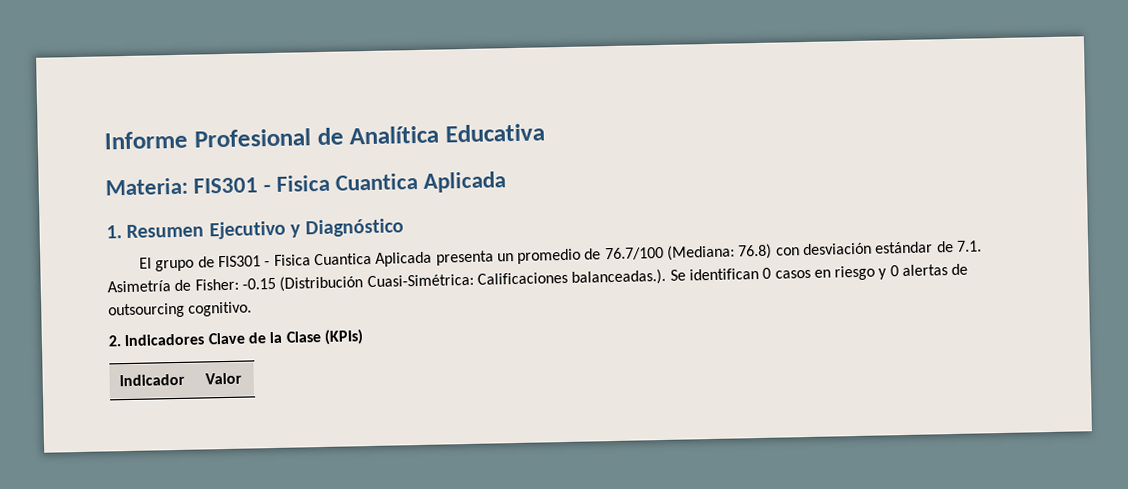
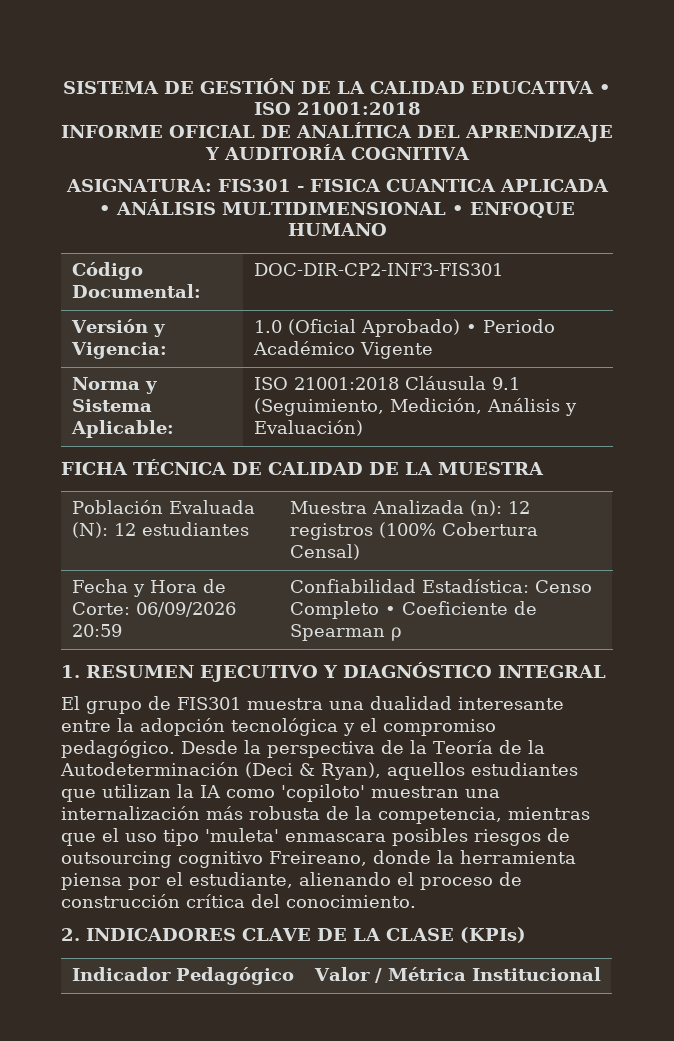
[104,123,545,150] [105,171,507,196] [106,218,404,240] [138,240,983,272] [107,263,969,293] [108,301,253,319] [108,331,321,347] Informe Profesional de Analítica Educativa // Materia: FIS301 - Fisica Cuantica Aplicada // 1. Resumen Ejecutivo y Diagnóstico // El grupo de FIS301 - Fisica Cuantica Aplicada presenta un promedio de 76.7/100 (Mediana: 76.8) con desviación estándar de 7.1. Asimetría de Fisher: -0.15 (Distribución Cuasi-Simétrica: Calificaciones balanceadas.). Se identifican 0 casos en riesgo y 0 alertas de outsourcing cognitivo. // 2. Indicadores Clave de la Clase -> [62,78,612,94] [253,102,421,115] [61,122,613,142] [204,144,470,160] [65,179,609,192] [99,199,575,218] [287,223,387,236] [71,262,143,280] [71,284,201,298] [253,263,503,276] [70,319,165,337] [70,342,167,359] [253,319,555,337] [252,341,433,359] [71,377,157,394] [71,399,152,412] [70,420,174,438] [253,376,520,390] [253,398,577,416] [253,420,363,436] [61,459,544,475] [71,500,255,514] [71,522,249,538] [289,500,530,516] [289,522,538,540] [289,544,360,560] [71,579,226,597] [71,602,236,617] [71,624,122,637] [289,579,592,593] [289,601,537,619] [289,624,402,641] [61,662,606,682] [61,696,564,714] [61,718,496,736] [61,740,545,758] [60,762,578,780] [61,784,500,802] [61,806,590,824] [61,828,570,846] [61,850,576,868] [61,872,522,890] [61,894,416,908] [61,928,454,941] SISTEMA DE GESTIÓN DE LA CALIDAD EDUCATIVA • ISO 21001:2018 // INFORME OFICIAL DE ANALÍTICA DEL APRENDIZAJE Y AUDITORÍA COGNITIVA // ASIGNATURA: FIS301 - FISICA CUANTICA APLICADA • ANÁLISIS MULTIDIMENSIONAL • ENFOQUE HUMANO // Código Documental: | DOC-DIR-CP2-INF3-FIS301 // Versión y Vigencia: | 1.0 (Oficial Aprobado) • Periodo Académico Vigente // Norma y Sistema Aplicable: | ISO 21001:2018 Cláusula 9.1 (Seguimiento, Medición, Análisis y Evaluación) // FICHA TÉCNICA DE CALIDAD DE LA MUESTRA // Población Evaluada (N): 12 estudiantes | Muestra Analizada (n): 12 registros (100% Cobertura Censal) // Fecha y Hora de Corte: 06/09/2026 20:59 | Confiabilidad Estadística: Censo Completo • Coeficiente de Spearman ρ // 1. RESUMEN EJECUTIVO Y DIAGNÓSTICO INTEGRAL // El grupo de FIS301 muestra una dualidad interesante entre la adopción tecnológica y el compromiso pedagógico. Desde la perspectiva de la Teoría de la Autodeterminación (Deci & Ryan), aquellos estudiantes que utilizan la IA como 'copiloto' muestran una internalización más robusta de la competencia, mientras que el uso tipo 'muleta' enmascara posibles riesgos de outsourcing cognitivo Freireano, donde la herramienta piensa por el estudiante, alienando el proceso de construcción crítica del conocimiento. // 2. INDICADORES CLAVE DE LA CLASE
(186, 380) none -> [175,967,294,985] Pedagógico
(243, 378) none -> [374,967,601,983] / Métrica Institucional

